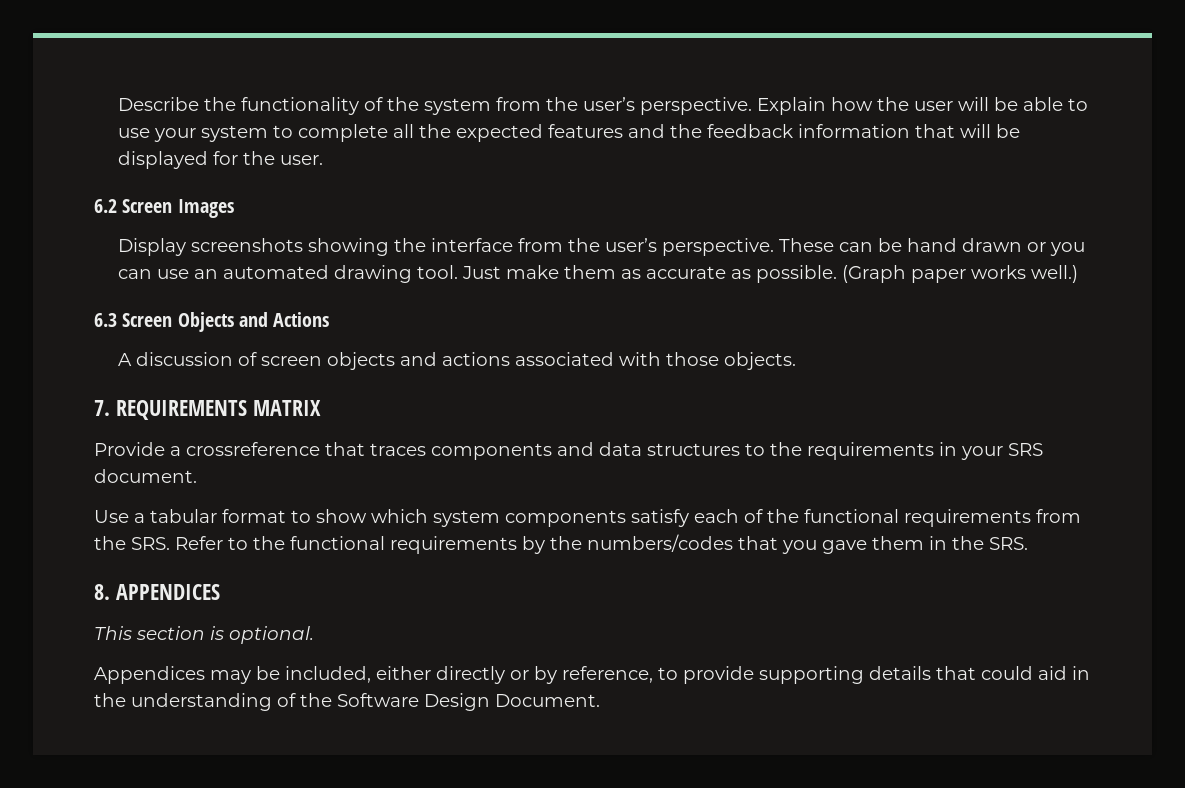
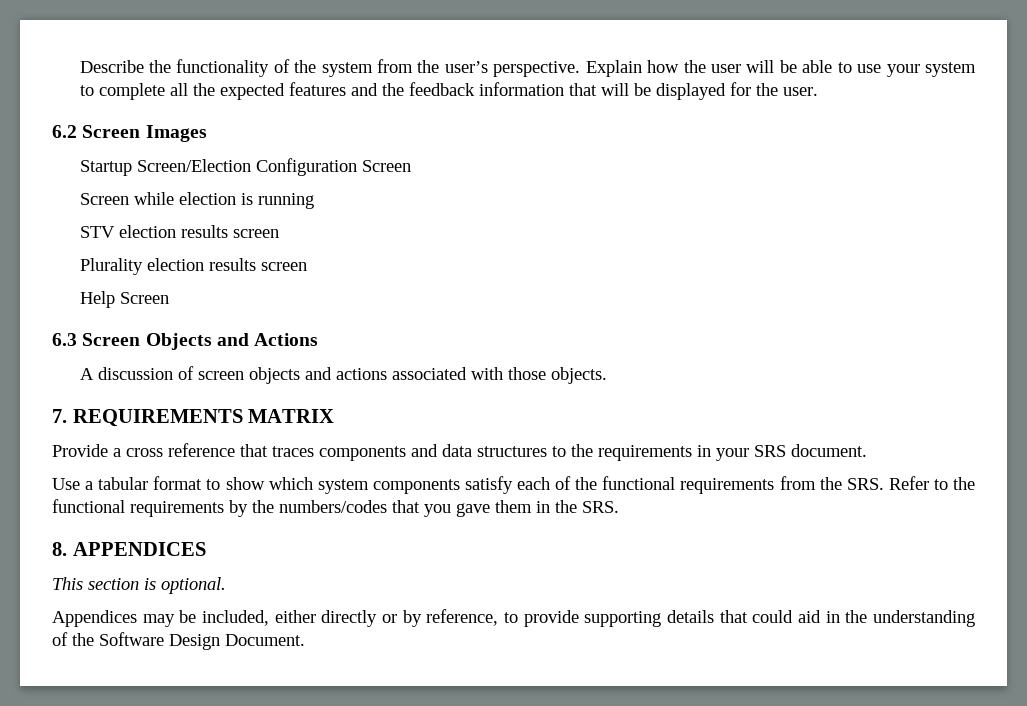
[117,238,1085,256] [117,265,1078,283] Display screenshots showing the interface from the user’s perspective. These can be hand drawn or you can use an automated drawing tool. Just make them as accurate as possible. (Graph paper works well.) -> [79,158,411,176] [79,192,314,209] [79,225,279,238] [79,258,307,275] [79,291,169,308] Startup Screen/Election Configuration Screen // Screen while election is running // STV election results screen // Plurality election results screen // Help Screen
[186,442,320,456] crossreference -> [126,443,235,457] cross reference

